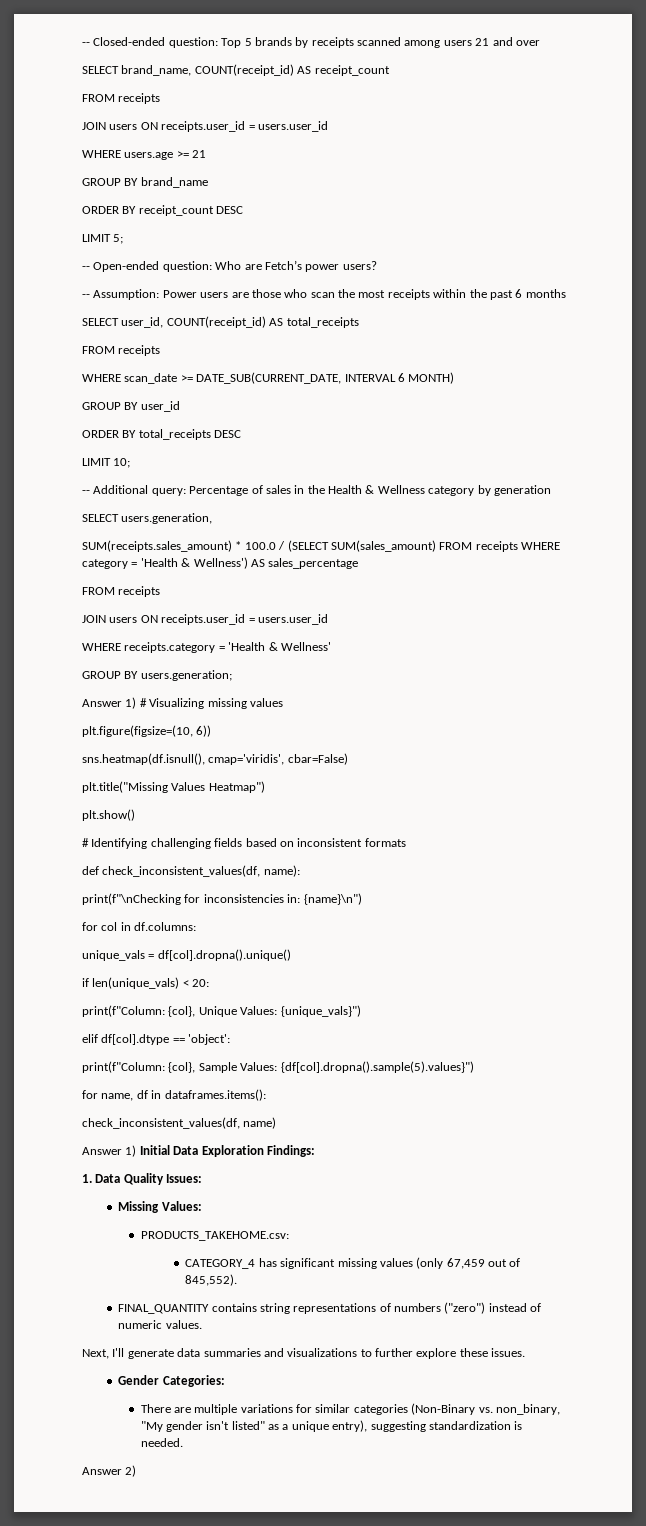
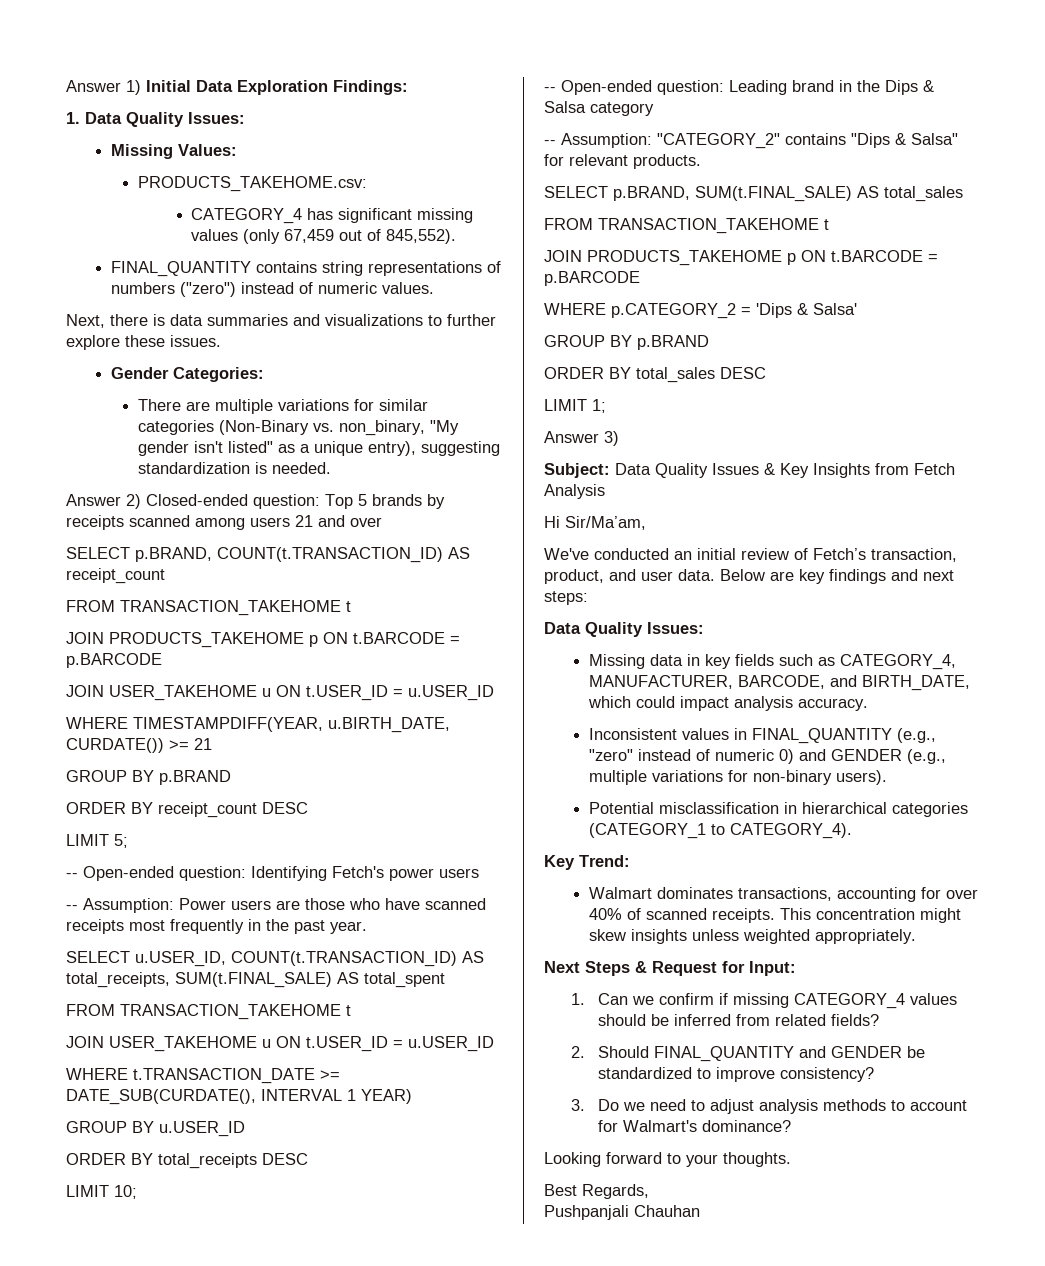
[82,37,540,48] [82,64,390,76] [82,93,161,104] [82,121,328,132] [82,150,207,160] [82,177,208,188] [82,205,244,216] [82,234,124,244] [82,260,377,272] [82,289,566,300] [82,316,359,328] [82,345,161,356] [82,372,455,384] [82,401,180,412] [82,429,242,440] [82,458,131,468] [82,485,551,496] [82,513,213,524] [82,540,560,552] [82,557,359,569] [82,586,161,597] [82,614,328,625] [82,642,331,653] [82,670,232,681] [82,697,283,709] [82,725,212,737] [82,753,348,765] [82,781,265,793] [82,809,135,821] [82,838,406,849] [82,865,300,877] [82,893,362,905] [82,922,197,931] [82,949,291,961] [82,977,210,989] [82,1005,361,1017] [82,1034,231,1045] [82,1061,474,1073] [82,1089,266,1101] [82,1117,277,1129] -- Closed-ended question: Top 5 brands by receipts scanned among users 21 and over // SELECT brand_name, COUNT(receipt_id) AS receipt_count // FROM receipts // JOIN users ON receipts.user_id = users.user_id // WHERE users.age >= 21 // GROUP BY brand_name // ORDER BY receipt_count DESC // LIMIT 5; // -- Open-ended question: Who are Fetch’s power users? // -- Assumption: Power users are those who scan the most receipts within the past 6 months // SELECT user_id, COUNT(receipt_id) AS total_receipts // FROM receipts // WHERE scan_date >= DATE_SUB(CURRENT_DATE, INTERVAL 6 MONTH) // GROUP BY user_id // ORDER BY total_receipts DESC // LIMIT 10; // -- Additional query: Percentage of sales in the Health & Wellness category by generation // SELECT users.generation, // SUM(receipts.sales_amount) * 100.0 / (SELECT SUM(sales_amount) FROM receipts WHERE category = 'Health & Wellness') AS sales_percentage // FROM receipts // JOIN users ON receipts.user_id = users.user_id // WHERE receipts.category = 'Health & Wellness' // GROUP BY users.generation; // Answer 1) # Visualizing missing values // plt.figure(figsize=(10, 6)) // sns.heatmap(df.isnull(), cmap='viridis', cbar=False) // plt.title("Missing Values Heatmap") // plt.show() // # Identifying challenging fields based on inconsistent formats // def check_inconsistent_values(df, name): // print(f"\nChecking for inconsistencies in: {name}\n") // for col in df.columns: // unique_vals = df[col].dropna().unique() // if len(unique_vals) < 20: // print(f"Column: {col}, Unique Values: {unique_vals}") // elif df[col].dtype == 'object': // print(f"Column: {col}, Sample Values: {df[col].dropna().sample(5).values}") // for name, df in dataframes.items(): // check_inconsistent_values(df, name) // -> (66, 86) none
[112,1348,174,1359] I'll generate -> [110,314,165,326] there is
(137, 1471) none -> [146,494,445,509] [66,515,382,530] [66,547,470,563] [66,568,165,584] [66,600,351,616] [66,632,460,648] [66,653,162,668] [66,685,494,701] [66,717,450,733] [66,738,212,753] [66,770,231,785] [66,802,308,818] [66,834,128,848] [66,866,479,881] [66,898,486,913] [66,919,367,934] [66,951,484,967] [66,972,445,988] [66,1004,351,1020] [66,1036,494,1052] [66,1068,340,1084] [66,1089,412,1105] [66,1121,245,1137] [66,1153,308,1169] [66,1185,137,1199] [544,80,934,95] [544,101,654,116] [544,133,958,149] [544,154,701,169] [544,186,963,202] [544,218,829,234] [544,250,938,266] [544,271,640,286] [544,303,857,319] [544,335,709,350] [544,367,766,383] [544,399,606,413] [544,431,619,446] [544,463,955,478] [544,484,605,499] [544,516,646,530] [544,548,957,562] [544,569,954,584] [544,591,588,605] [544,622,704,637] [588,654,956,670] [588,675,970,691] [587,696,868,711] [588,728,936,744] [588,749,946,764] [588,770,887,785] [588,802,968,817] [588,823,852,839] [544,855,630,870] [588,887,978,902] [588,908,961,923] [588,929,916,944] [544,961,796,976] [570,993,957,1009] [597,1014,879,1026] [570,1046,925,1062] [597,1067,874,1082] [570,1099,967,1114] [597,1120,791,1132] [544,1152,791,1167] [544,1184,649,1199] [544,1205,700,1220] Closed-ended question: Top 5 brands by receipts scanned among users 21 and over // SELECT p.BRAND, COUNT(t.TRANSACTION_ID) AS receipt_count // FROM TRANSACTION_TAKEHOME t // JOIN PRODUCTS_TAKEHOME p ON t.BARCODE = p.BARCODE // JOIN USER_TAKEHOME u ON t.USER_ID = u.USER_ID // WHERE TIMESTAMPDIFF(YEAR, u.BIRTH_DATE, CURDATE()) >= 21 // GROUP BY p.BRAND // ORDER BY receipt_count DESC // LIMIT 5; // -- Open-ended question: Identifying Fetch's power users // -- Assumption: Power users are those who have scanned receipts most frequently in the past year. // SELECT u.USER_ID, COUNT(t.TRANSACTION_ID) AS total_receipts, SUM(t.FINAL_SALE) AS total_spent // FROM TRANSACTION_TAKEHOME t // JOIN USER_TAKEHOME u ON t.USER_ID = u.USER_ID // WHERE t.TRANSACTION_DATE >= DATE_SUB(CURDATE(), INTERVAL 1 YEAR) // GROUP BY u.USER_ID // ORDER BY total_receipts DESC // LIMIT 10; // -- Open-ended question: Leading brand in the Dips & Salsa category // -- Assumption: "CATEGORY_2" contains "Dips & Salsa" for relevant products. // SELECT p.BRAND, SUM(t.FINAL_SALE) AS total_sales // FROM TRANSACTION_TAKEHOME t // JOIN PRODUCTS_TAKEHOME p ON t.BARCODE = p.BARCODE // WHERE p.CATEGORY_2 = 'Dips & Salsa' // GROUP BY p.BRAND // ORDER BY total_sales DESC // LIMIT 1; // Answer 3) // Subject: Data Quality Issues & Key Insights from Fetch Analysis // Hi Sir/Ma’am, // We've conducted an initial review of Fetch’s transaction, product, and user data. Below are key findings and next steps: // Data Quality Issues: // Missing data in key fields such as CATEGORY_4, MANUFACTURER, BARCODE, and BIRTH_DATE, which could impact analysis accuracy. // Inconsistent values in FINAL_QUANTITY (e.g., "zero" instead of numeric 0) and GENDER (e.g., multiple variations for non-binary users). // Potential misclassification in hierarchical categories (CATEGORY_1 to CATEGORY_4). // Key Trend: // Walmart dominates transactions, accounting for over 40% of scanned receipts. This concentration might skew insights unless weighted appropriately. // Next Steps & Request for Input: // 1. Can we confirm if missing CATEGORY_4 values should be inferred from related fields? // 2. Should FINAL_QUANTITY and GENDER be standardized to improve consistency? // 3. Do we need to adjust analysis methods to account for Walmart's dominance? // Looking forward to your thoughts. // Best Regards, // Pushpanjali Chauhan

